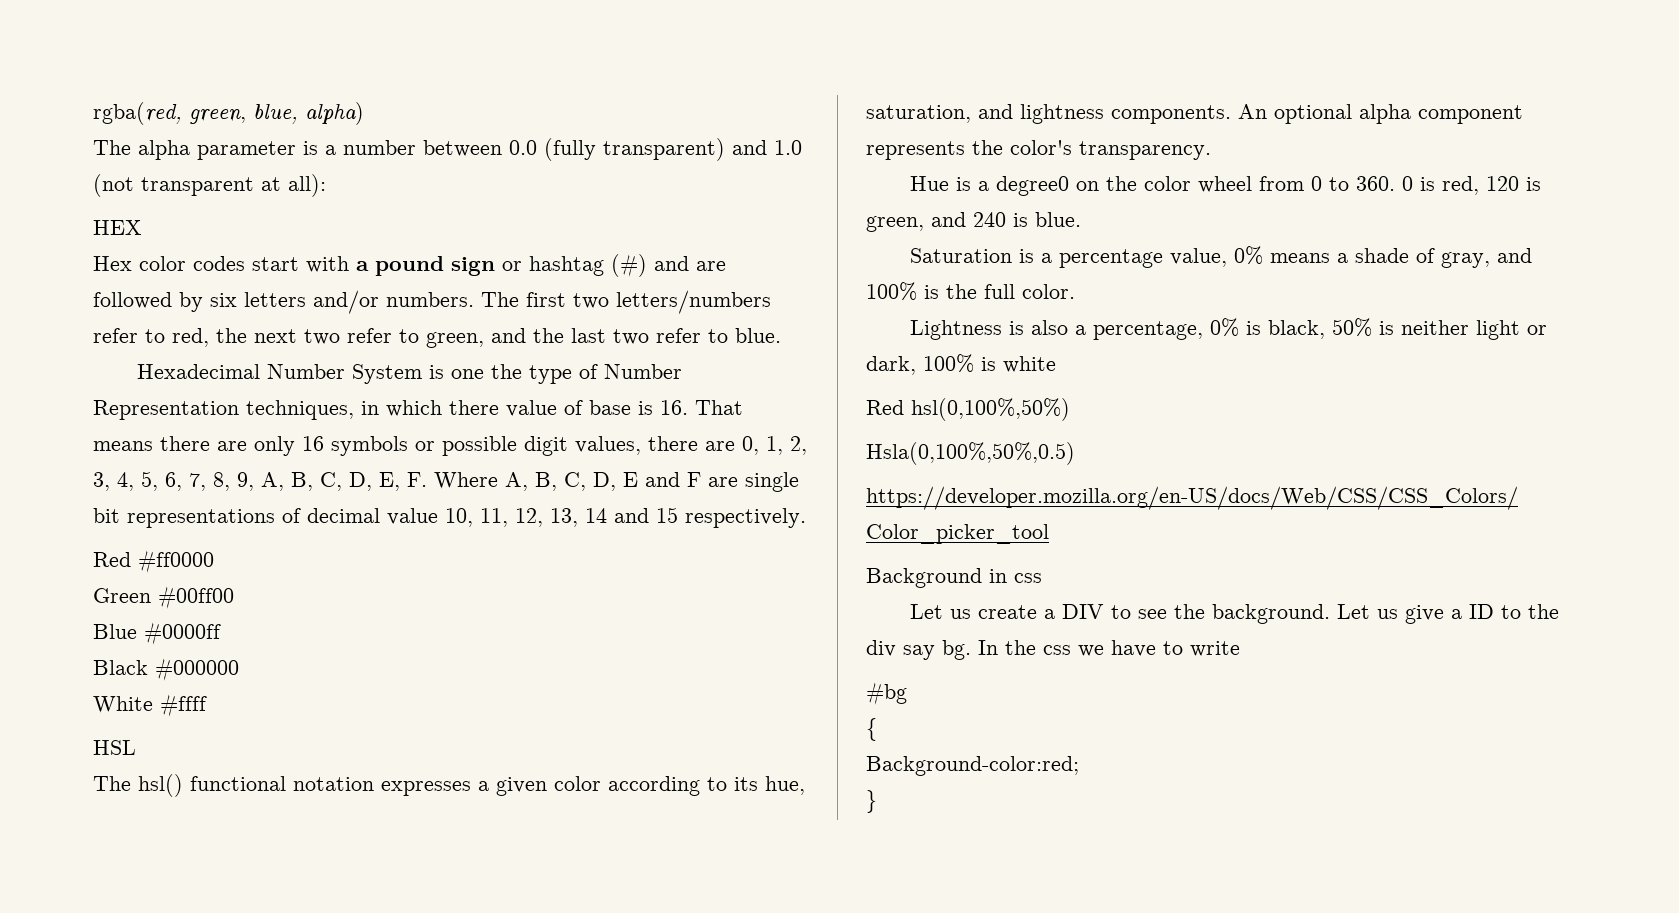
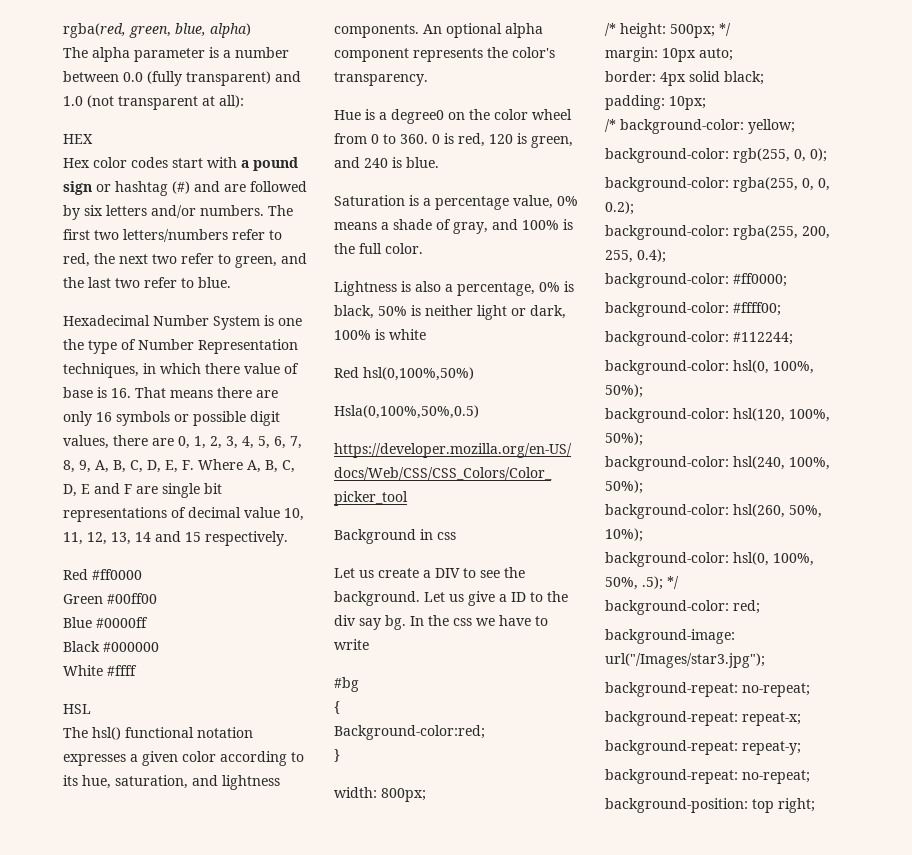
(877, 801) none -> [334,787,426,802] [605,23,731,38] [605,47,733,62] [605,71,764,86] [605,95,706,110] [605,119,795,134] [605,148,827,163] [605,177,830,192] [605,201,634,215] [605,225,830,240] [605,249,666,263] [605,273,787,288] [605,302,781,317] [605,331,793,346] [605,360,814,375] [605,384,643,398] [605,408,830,423] [605,432,643,446] [605,456,830,471] [605,480,643,494] [605,504,822,519] [605,528,643,542] [605,552,814,567] [605,576,679,590] [605,600,760,615] [605,629,735,644] [605,653,765,668] [605,682,810,697] [605,711,801,726] [605,740,801,755] [605,769,810,784] [605,798,815,813] // width: 800px; // /* height: 500px; */ // margin: 10px auto; // border: 4px solid black; // padding: 10px; // /* background-color: yellow; // background-color: rgb(255, 0, 0); // background-color: rgba(255, 0, 0, 0.2); // background-color: rgba(255, 200, 255, 0.4); // background-color: #ff0000; // background-color: #ffff00; // background-color: #112244; // background-color: hsl(0, 100%, 50%); // background-color: hsl(120, 100%, 50%); // background-color: hsl(240, 100%, 50%); // background-color: hsl(260, 50%, 10%); // background-color: hsl(0, 100%, 50%, .5); */ // background-color: red; // background-image: url("/Images/star3.jpg"); // background-repeat: no-repeat; // background-repeat: repeat-x; // background-repeat: repeat-y; // background-repeat: no-repeat; // background-position: top right;

